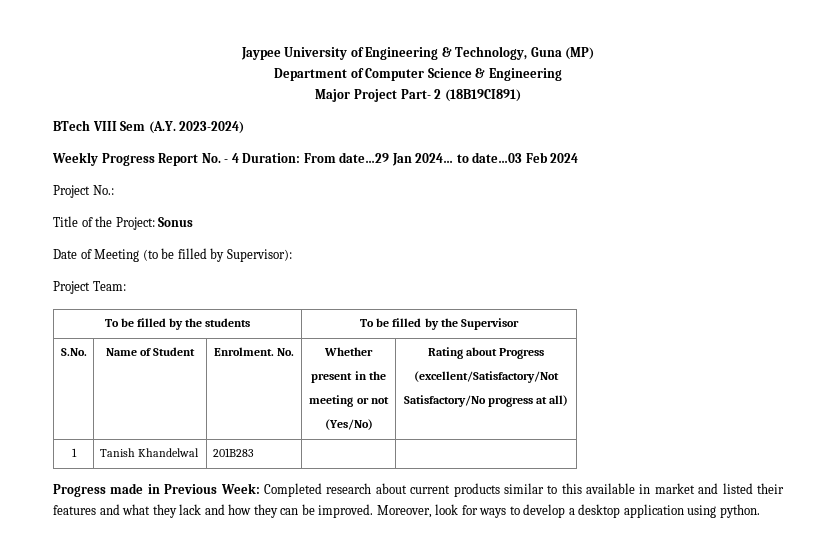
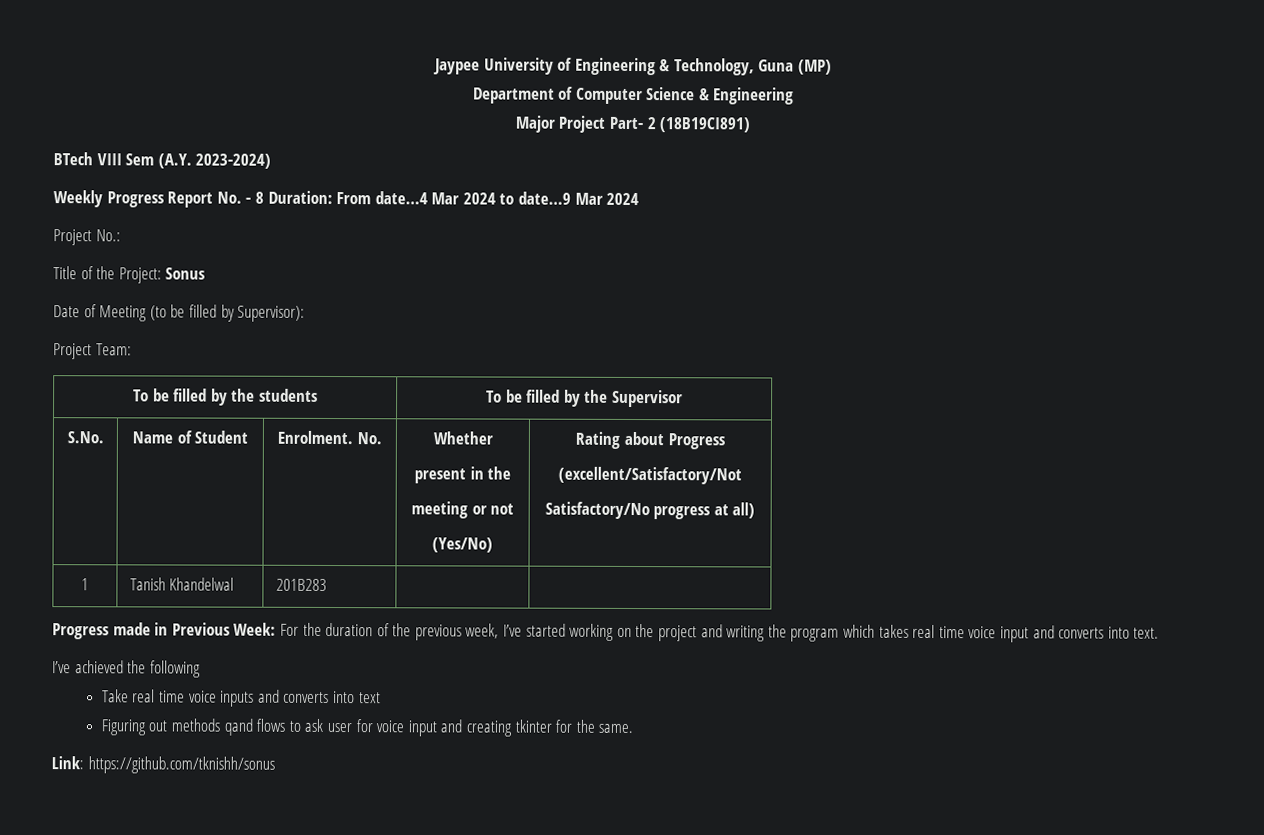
[231,153,239,163] 4 -> [254,191,264,204] 8
[339,152,548,166] date…29 Jan 2024… to date…03 Feb -> [374,191,603,205] date…4 Mar 2024 to date…9 Mar
[263,483,785,497] [53,504,760,518] Completed research about current products similar to this available in market and listed their features and what they lack and how they can be improved. Moreover, look for ways to develop a desktop application using python. -> [279,622,1160,643] [52,660,201,678] [101,689,381,707] [100,718,634,737] [51,756,275,774] For the duration of the previous week, I’ve started working on the project and writing the program which takes real time voice input and converts into text. // I’ve achieved the following // Take real time voice inputs and converts into text // Figuring out methods qand flows to ask user for voice input and creating tkinter for the same. // Link: https://github.com/tknishh/sonus

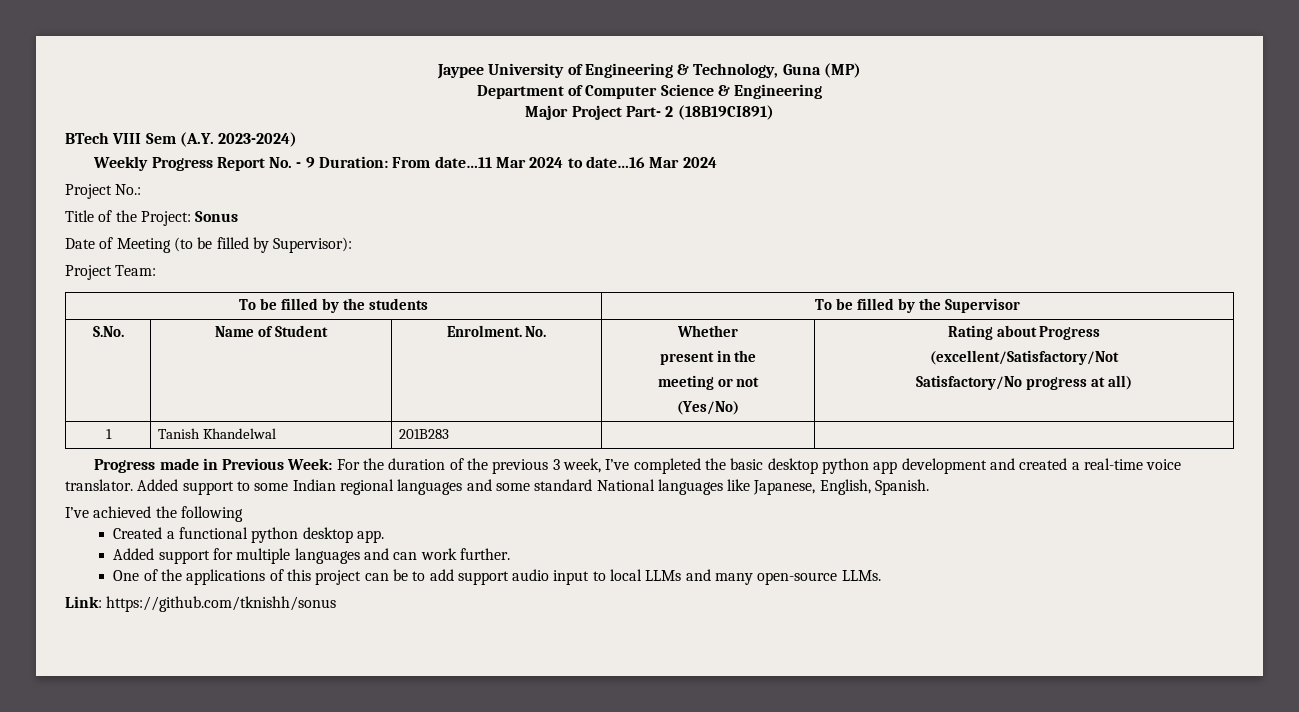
[254,191,264,204] 8 -> [305,157,315,168] 9
[374,191,428,205] date…4 -> [434,156,492,168] date…11
[518,191,572,205] date…9 -> [586,156,646,168] date…16
(462, 632) none -> [552,459,560,470] 3
[525,623,1160,643] [52,660,201,678] [101,689,381,707] [100,718,634,737] started working on the project and writing the program which takes real time voice input and converts into text. // I’ve achieved the following // Take real time voice inputs and converts into text // Figuring out methods qand flows to ask user for voice input and creating tkinter for the same. -> [633,458,1182,474] [65,479,930,495] [65,506,243,522] [113,527,384,543] [113,548,510,564] [113,569,881,585] completed the basic desktop python app development and created a real-time voice translator. Added support to some Indian regional languages and some standard National languages like Japanese, English, Spanish. // I’ve achieved the following // Created a functional python desktop app. // Added support for multiple languages and can work further. // One of the applications of this project can be to add support audio input to local LLMs and many open-source LLMs.

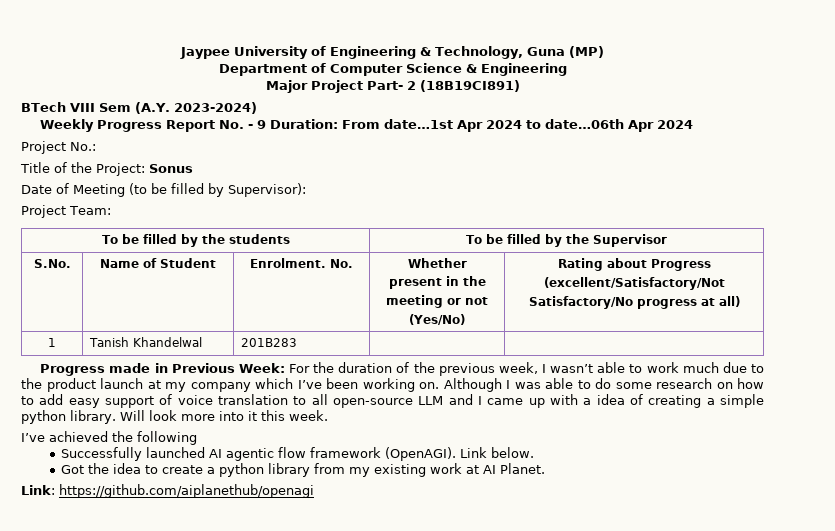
[434,156,680,168] date…11 Mar 2024 to date…16 Mar -> [384,119,655,132] date…1st Apr 2024 to date…06th Apr
[552,458,1182,474] [65,479,930,495] [65,506,243,522] [113,527,384,543] [113,548,510,564] [113,569,881,585] 3 week, I’ve completed the basic desktop python app development and created a real-time voice translator. Added support to some Indian regional languages and some standard National languages like Japanese, English, Spanish. // I’ve achieved the following // Created a functional python desktop app. // Added support for multiple languages and can work further. // One of the applications of this project can be to add support audio input to local LLMs and many open-source LLMs. -> [498,362,764,374] [21,378,764,392] [21,394,765,408] [21,410,328,424] [21,431,197,445] [61,447,535,461] [61,463,546,477] week, I wasn’t able to work much due to the product launch at my company which I’ve been working on. Although I was able to do some research on how to add easy support of voice translation to all open-source LLM and I came up with a idea of creating a simple python library. Will look more into it this week. // I’ve achieved the following // Successfully launched AI agentic flow framework (OpenAGI). Link below. // Got the idea to create a python library from my existing work at AI Planet.
[106,596,337,612] https://github.com/tknishh/sonus -> [59,484,314,498] https://github.com/aiplanethub/openagi

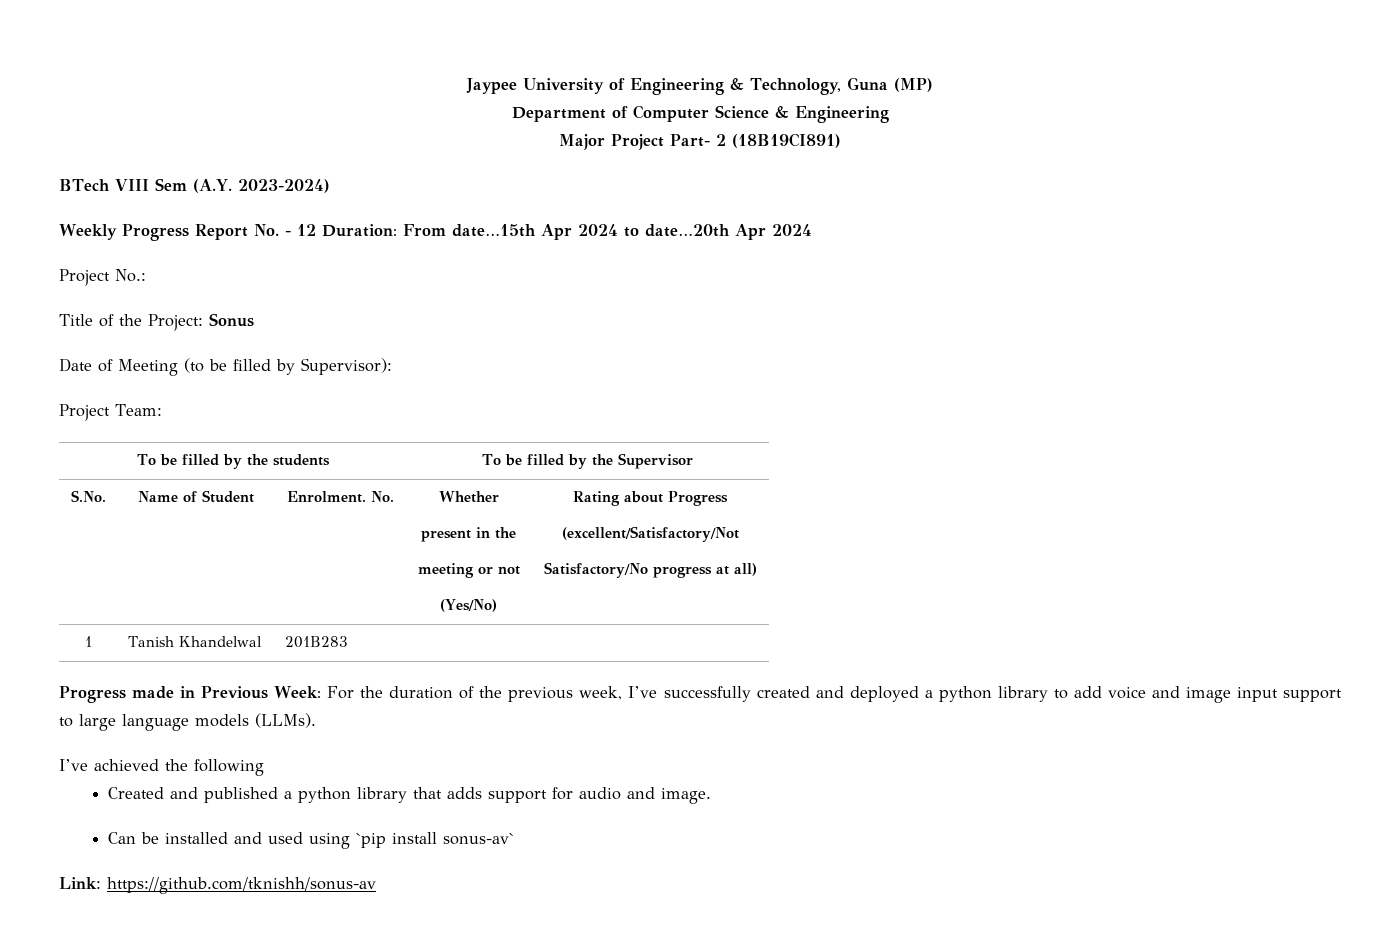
[257,120,267,129] 9 -> [296,224,316,236] 12
[384,119,454,129] date…1st -> [451,224,536,237] date…15th
[545,119,625,129] date…06th -> [644,224,730,237] date…20th
[541,362,764,373] [21,378,764,392] [21,394,765,408] [21,410,328,424] [21,431,197,445] [61,447,535,461] [61,463,546,477] I wasn’t able to work much due to the product launch at my company which I’ve been working on. Although I was able to do some research on how to add easy support of voice translation to all open-source LLM and I came up with a idea of creating a simple python library. Will look more into it this week. // I’ve achieved the following // Successfully launched AI agentic flow framework (OpenAGI). Link below. // Got the idea to create a python library from my existing work at AI Planet. -> [628,686,1342,703] [59,713,316,731] [59,759,264,776] [107,787,711,804] [107,832,514,849] I’ve successfully created and deployed a python library to add voice and image input support to large language models (LLMs). // I’ve achieved the following // Created and published a python library that adds support for audio and image. // Can be installed and used using `pip install sonus-av`
[59,484,314,498] https://github.com/aiplanethub/openagi -> [107,877,376,894] https://github.com/tknishh/sonus-av

